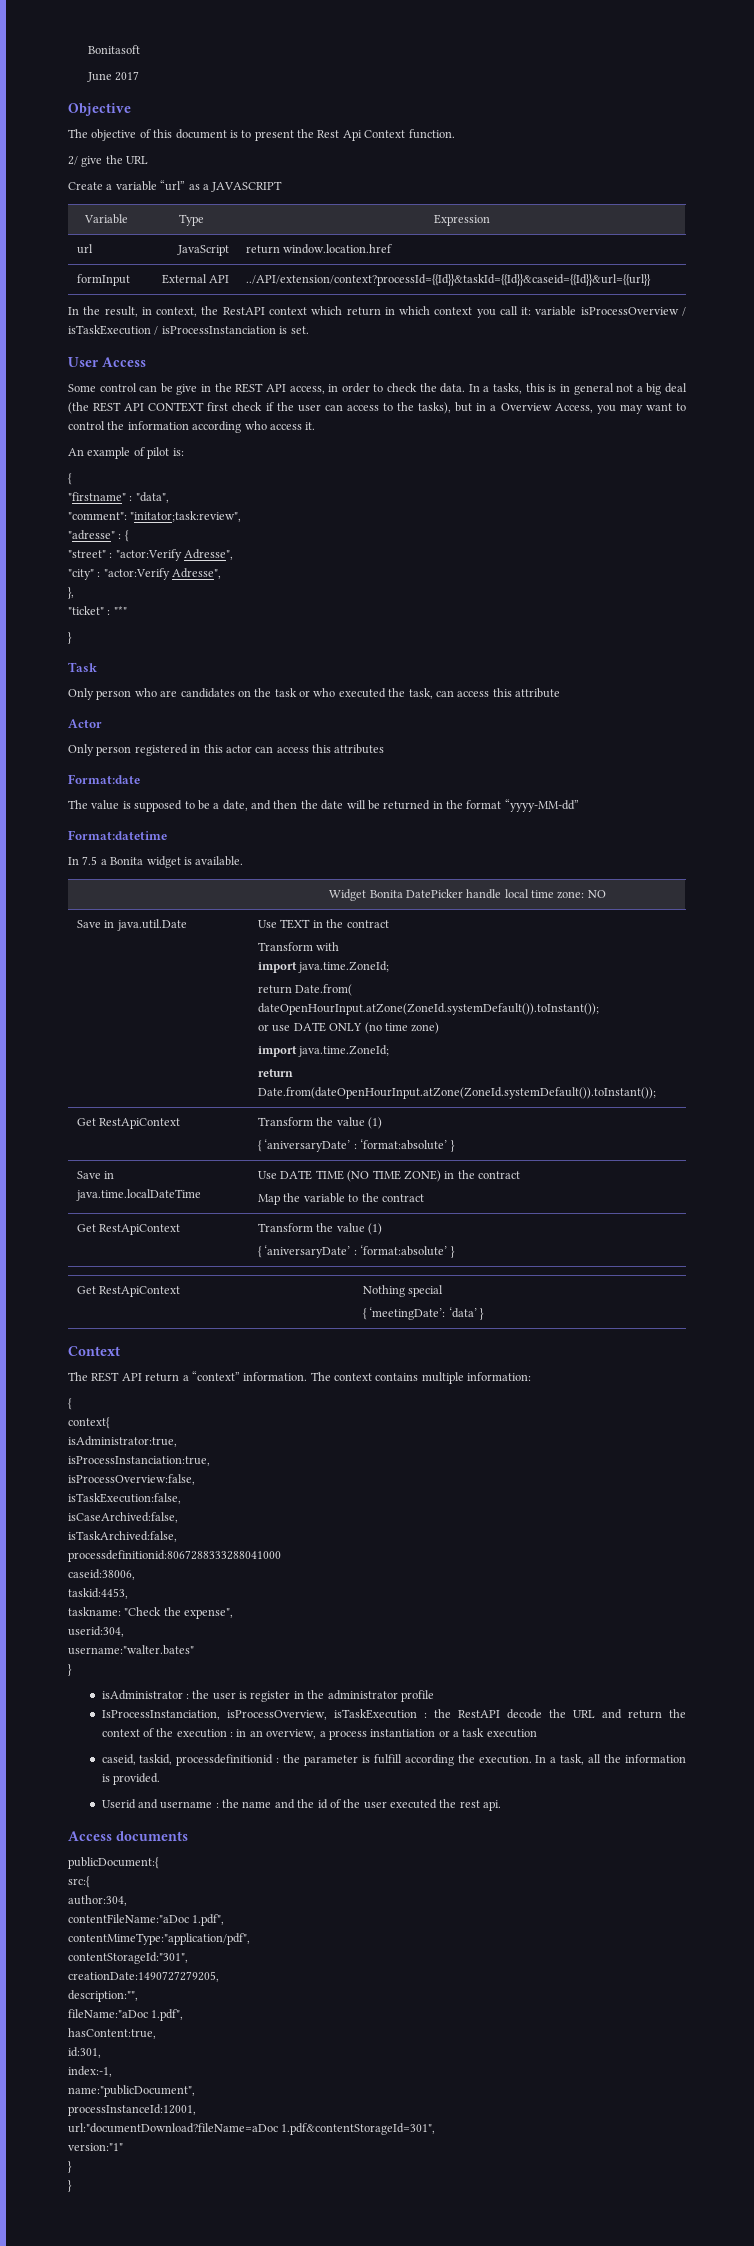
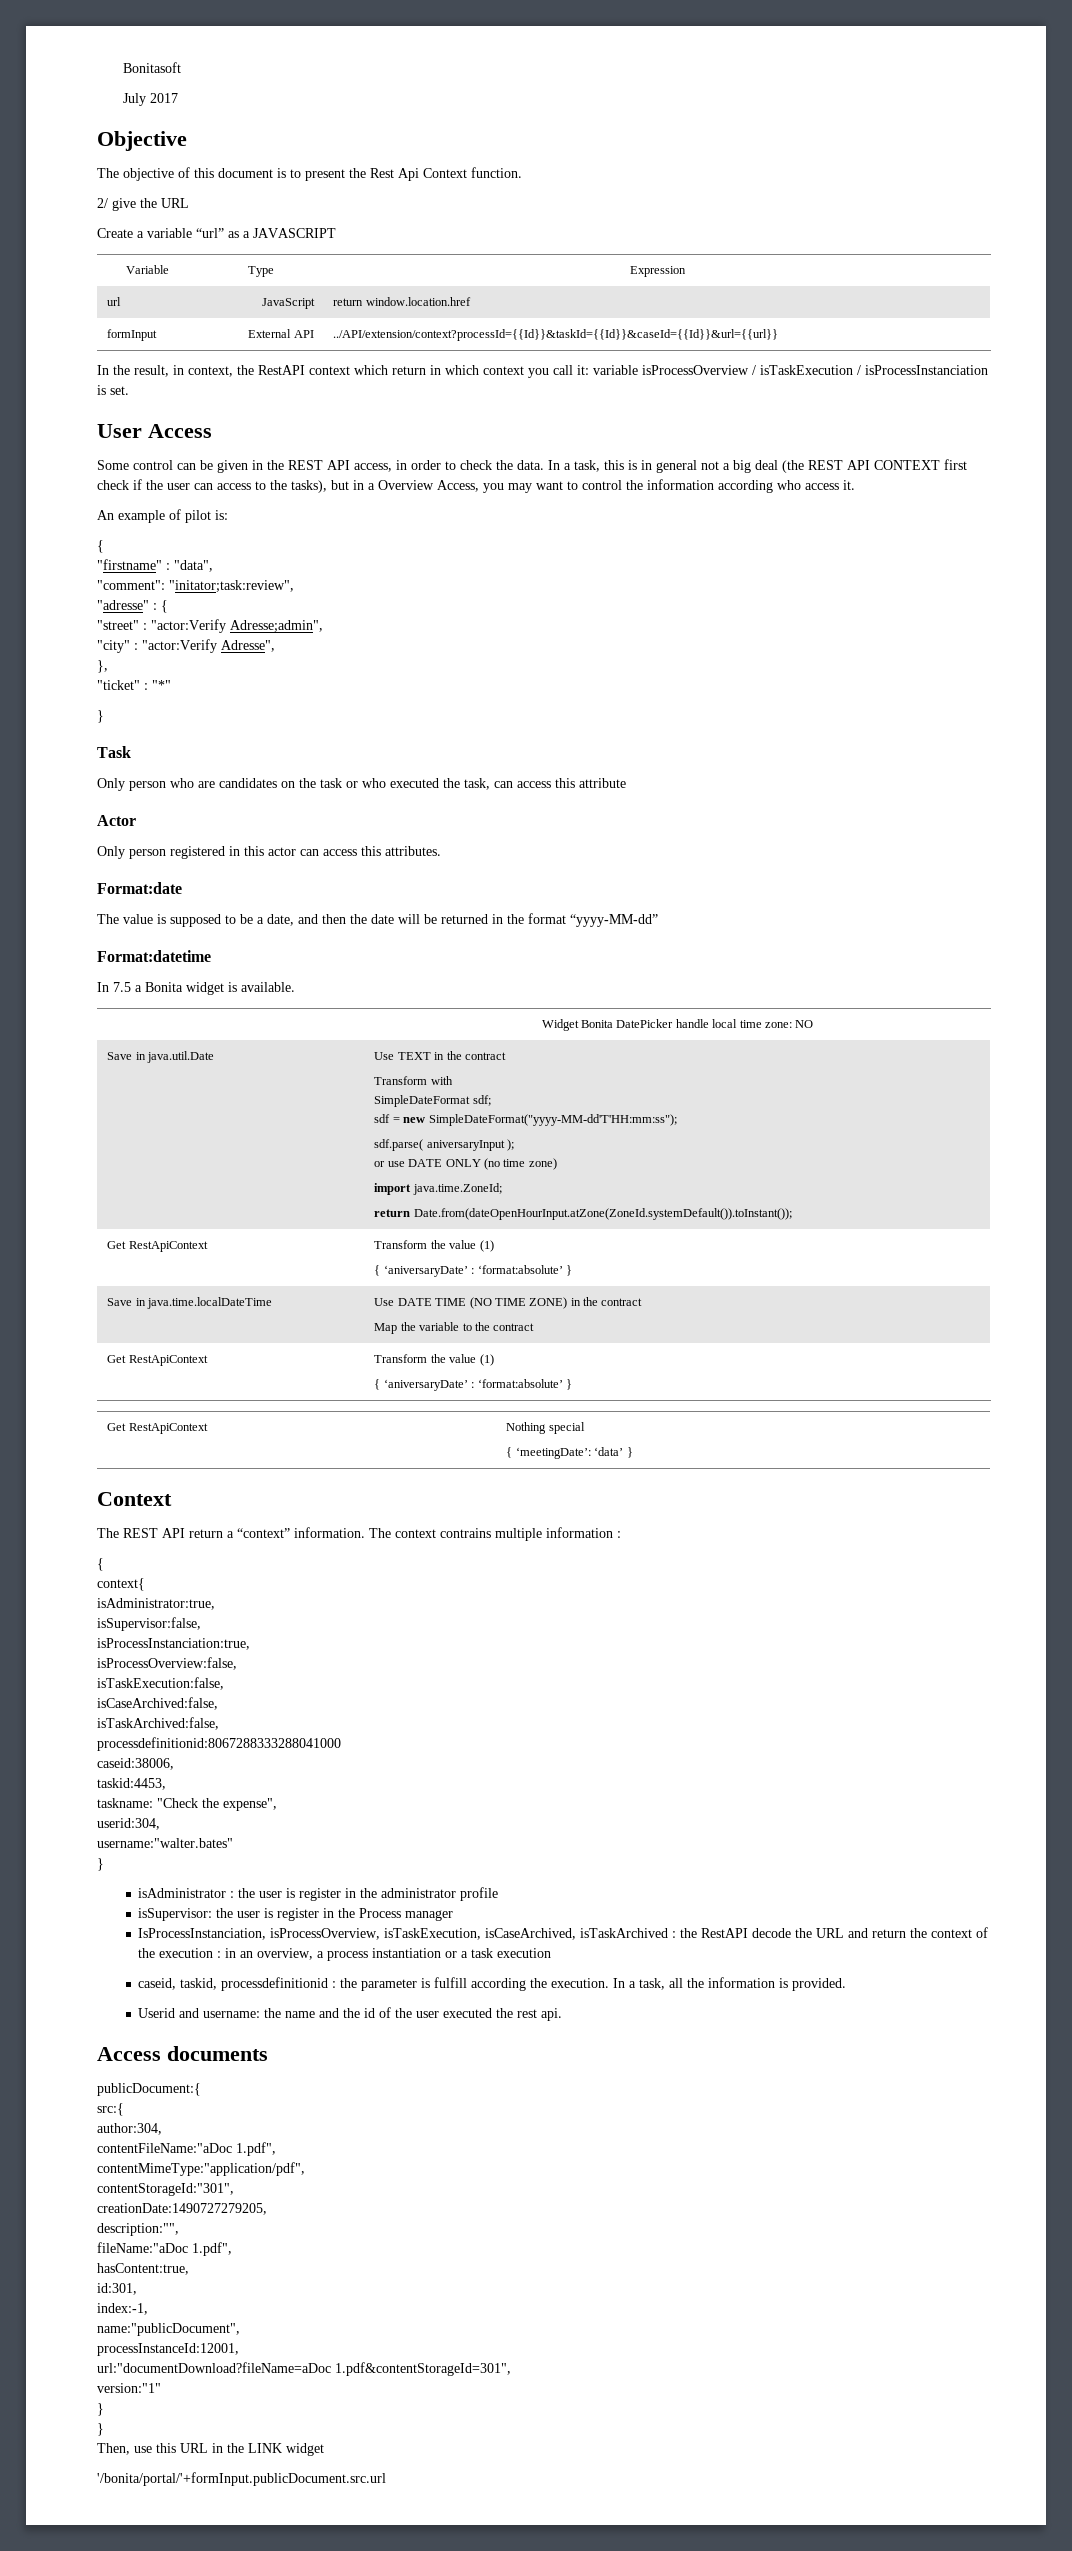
[86,72,112,82] June -> [122,93,146,106] July
[246,274,652,286] ../API/extension/context?processId={{Id}}&taskId={{Id}}&caseid={{Id}}&url={{url}} -> [333,329,779,341] ../API/extension/context?processId={{Id}}&taskId={{Id}}&caseId={{Id}}&url={{url}}
[176,384,198,395] give -> [217,460,248,473] given
[493,383,523,394] tasks, -> [574,460,600,472] task,
[184,549,234,560] Adresse", -> [230,620,323,633] Adresse;admin",
[334,744,385,754] attributes -> [385,846,441,856] attributes.
[258,961,390,973] [258,984,353,996] [258,1003,600,1015] import java.time.ZoneId; // return Date.from( dateOpenHourInput.atZone(ZoneId.systemDefault()).toInstant()); -> [374,1095,491,1107] [374,1114,677,1126] [374,1139,515,1151] SimpleDateFormat sdf; // sdf = new SimpleDateFormat("yyyy-MM-dd'T'HH:mm:ss"); // sdf.parse( aniversaryInput );
[375,1372,532,1384] contains multiple information: -> [440,1527,621,1541] contrains multiple information :
(177, 1441) none -> [97,1617,201,1631] // isSupervisor:false,
(434, 1696) none -> [138,1908,454,1921] // isSupervisor: the user is register in the Process manager
[333,1709,417,1719] isTaskExecution -> [384,1928,669,1940] isTaskExecution, isCaseArchived, isTaskArchived
[160,1801,219,1809] username : -> [203,2011,261,2018] username:
(72, 2186) none -> [97,2443,324,2456] [97,2472,386,2486] // Then, use this URL in the LINK widget // '/bonita/portal/'+formInput.publicDocument.src.url

